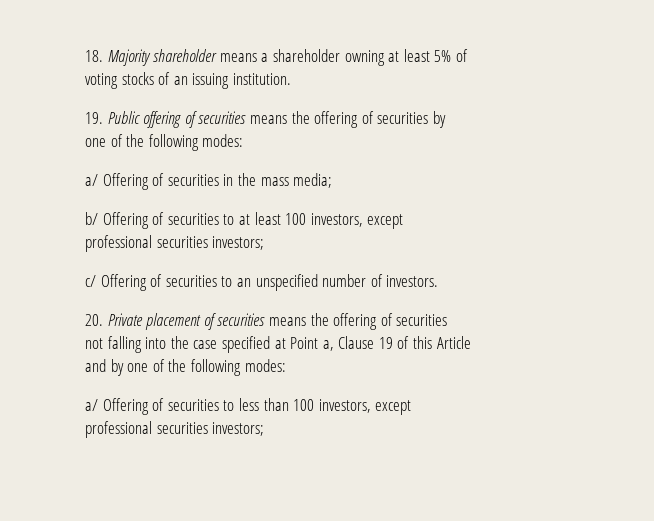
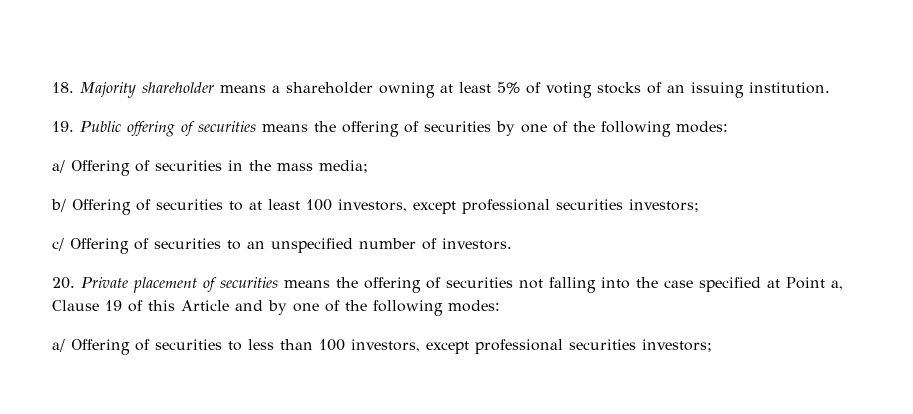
(468, 55) // -> (541, 88) none
(446, 119) // -> (515, 128) none
(404, 221) // -> (456, 207) none
(448, 320) // -> (513, 282) none
(471, 342) // -> (229, 305) none
(412, 407) // -> (469, 347) none

